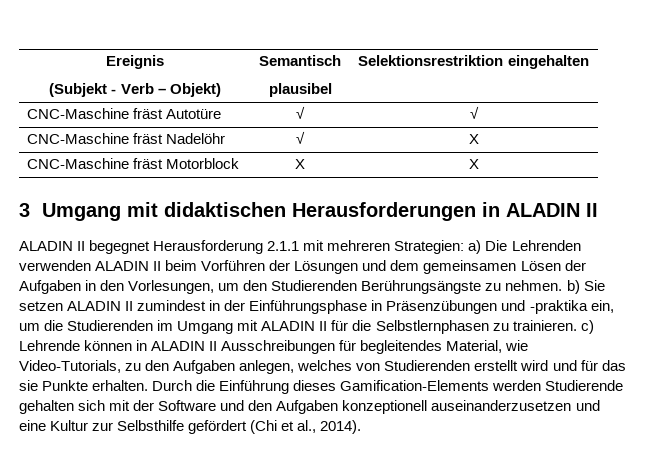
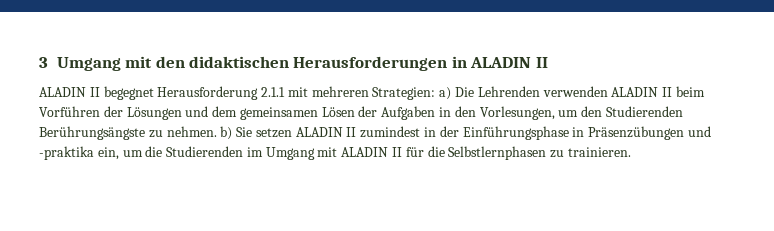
[106,55,164,69] [49,83,221,97] [259,55,341,66] [268,83,332,97] [358,55,589,69] [26,108,222,119] [296,106,305,119] [469,106,479,119] [26,133,226,144] [296,131,305,144] [468,134,479,144] [26,158,240,169] [295,159,305,169] [468,159,479,169] Ereignis // (Subjekt - Verb – Objekt) | Semantisch // plausibel | Selektionsrestriktion eingehalten // CNC-Maschine fräst Autotüre | √ | √ // CNC-Maschine fräst Nadelöhr | √ | X // CNC-Maschine fräst Motorblock | X | X // -> (39, 62) none
(159, 209) none -> [155,56,185,68] den
[580,320,594,334] [19,340,529,354] [19,360,626,374] [19,380,624,394] [19,400,600,414] [19,420,362,434] c) Lehrende können in ALADIN II Ausschreibungen für begleitendes Material, wie Video-Tutorials, zu den Aufgaben anlegen, welches von Studierenden erstellt wird und für das sie Punkte erhalten. Durch die Einführung dieses Gamification-Elements werden Studierende gehalten sich mit der Software und den Aufgaben konzeptionell auseinanderzusetzen und eine Kultur zur Selbsthilfe gefördert (Chi et al., 2014). -> (631, 152) none

